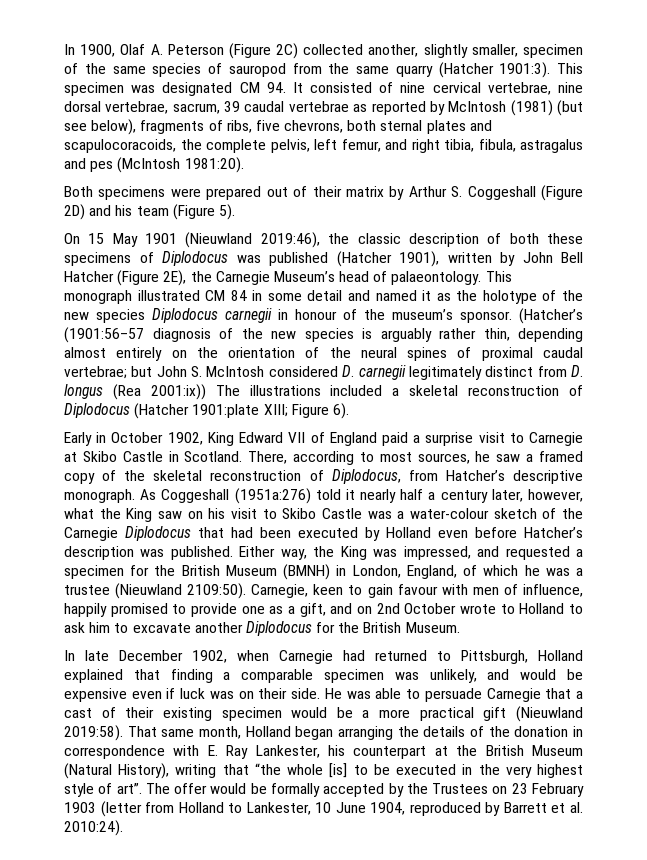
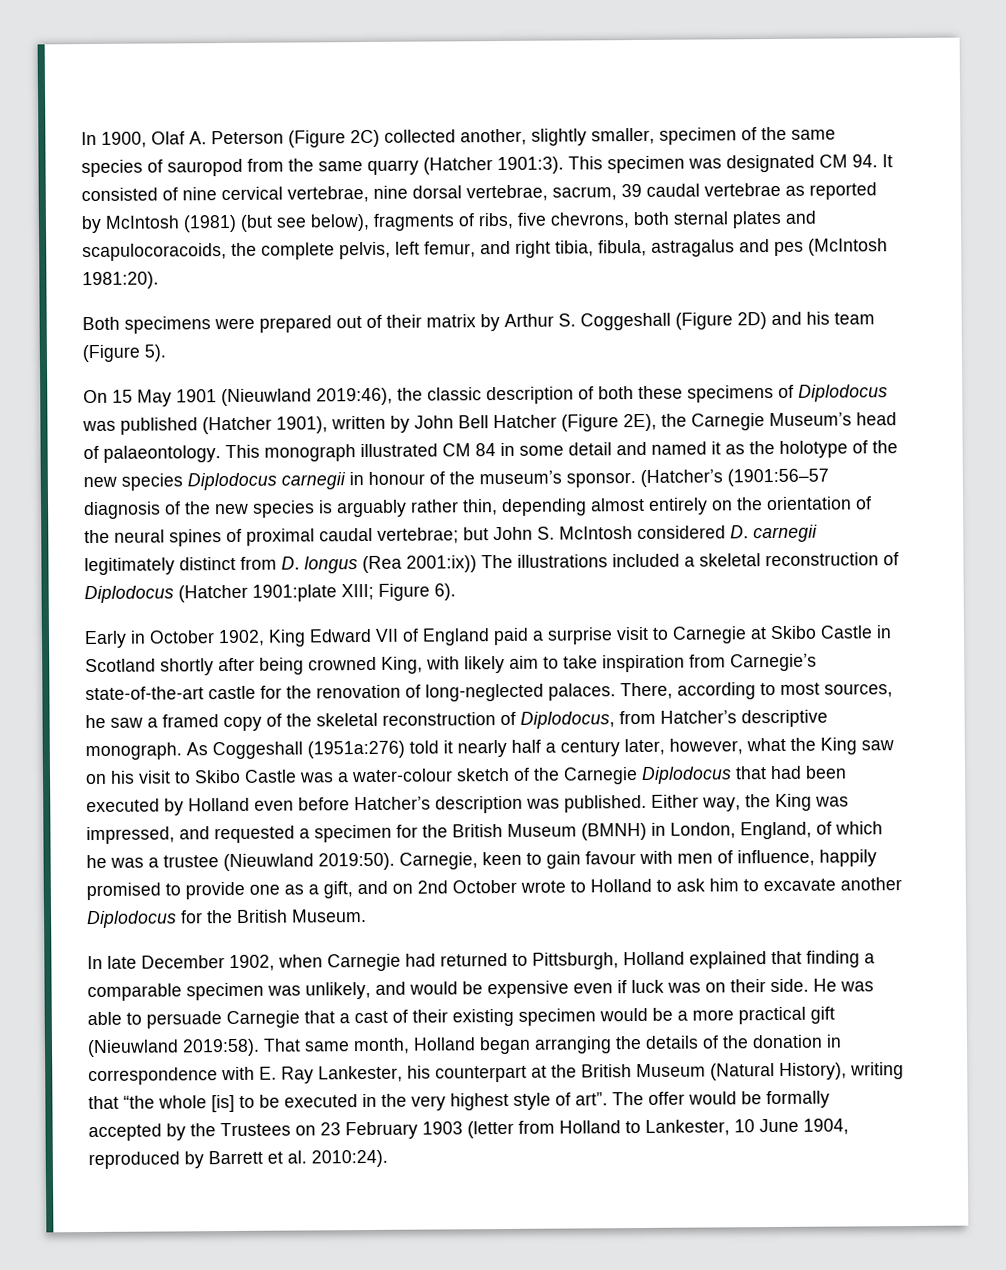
[184,451,243,462] Scotland. -> [85,653,817,676] [85,683,616,702] Scotland shortly after being crowned King, with likely aim to take inspiration from Carnegie’s state-of-the-art castle for the renovation of long-neglected palaces.
[187,583,247,599] 2109:50). -> [318,852,395,871] 2019:50).

